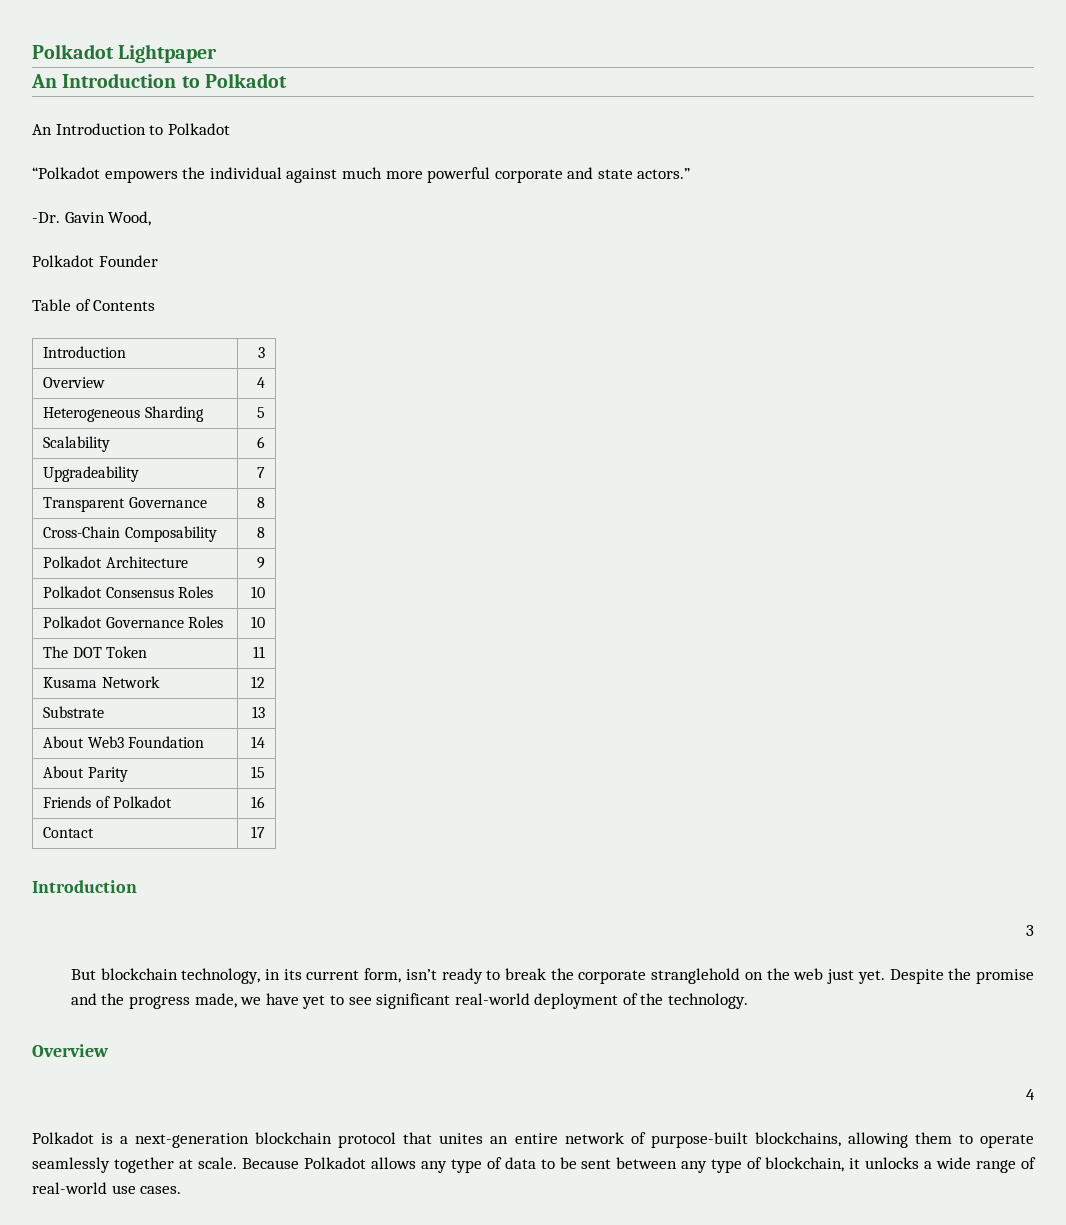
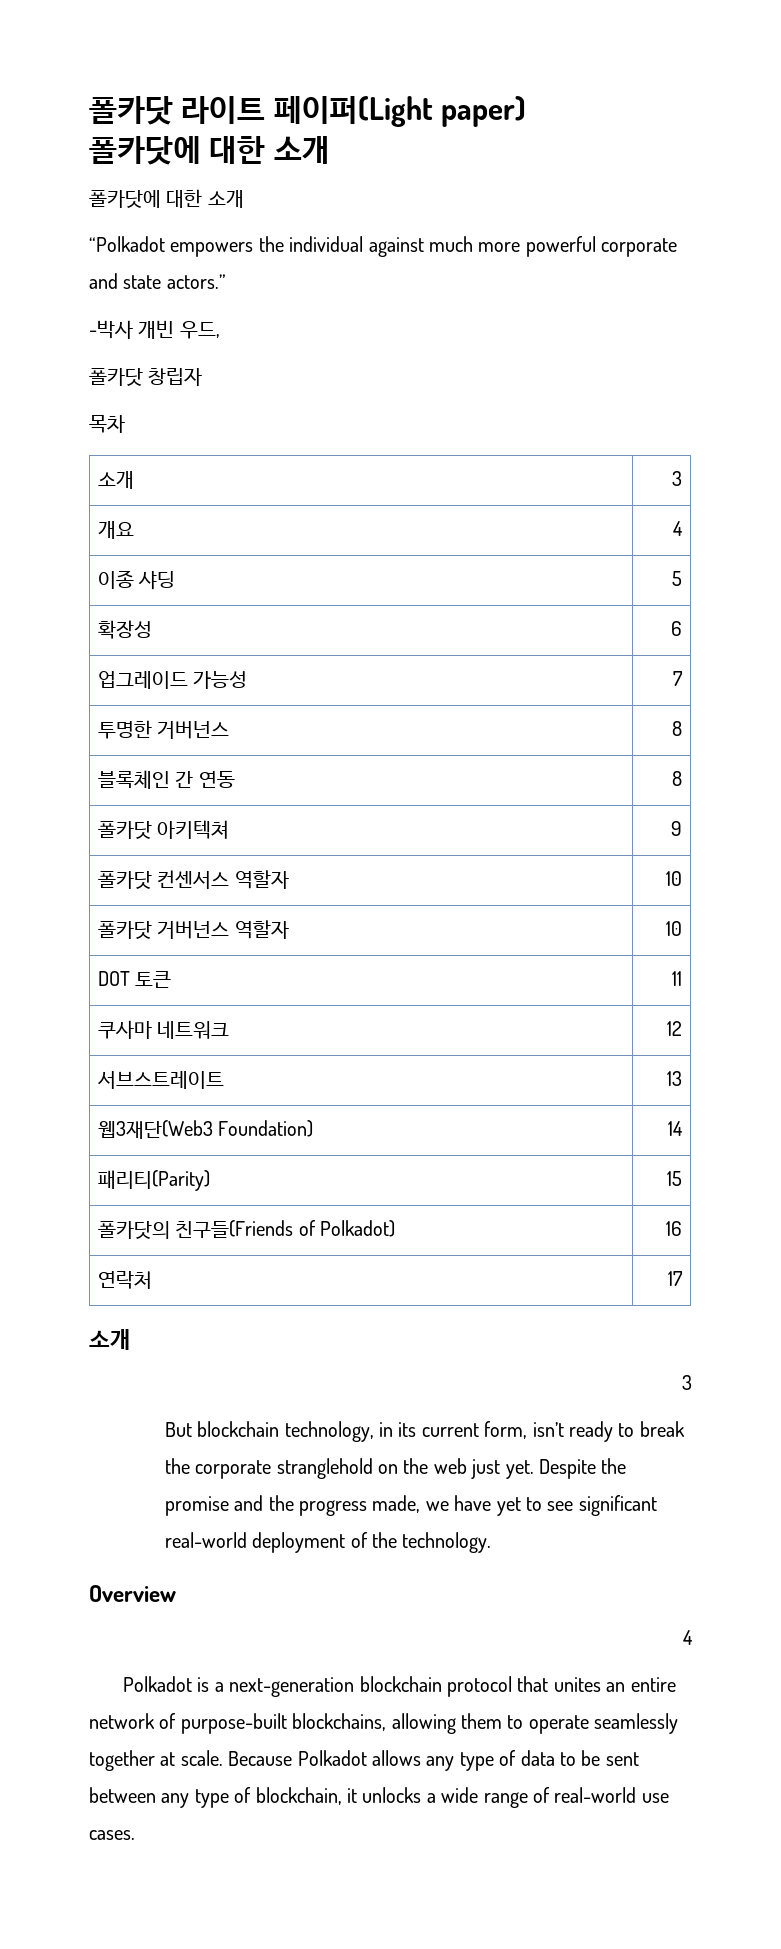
[32,44,218,63] [31,73,287,88] [32,123,230,135] Polkadot Lightpaper // An Introduction to Polkadot // An Introduction to Polkadot -> [89,96,527,127] [89,136,330,165] [89,189,244,208] 폴카닷 라이트 페이퍼(Light paper) // 폴카닷에 대한 소개 // 폴카닷에 대한 소개
[32,211,152,226] [32,255,158,267] [32,299,156,311] [43,346,127,358] [257,347,265,358] [43,377,106,388] [256,377,265,388] [43,406,204,422] -Dr. Gavin Wood, // Polkadot Founder // Table of Contents // Introduction | 3 // Overview | 4 // Heterogeneous Sharding -> [89,320,220,339] [89,368,203,386] [89,414,125,433] [97,471,134,489] [672,471,683,486] [97,521,134,539] [673,521,684,536] [97,570,176,590] -박사 개빈 우드, // 폴카닷 창립자 // 목차 // 소개 | 3 // 개요 | 4 // 이종 샤딩
[43,436,111,452] Scalability -> [97,620,152,639] 확장성
[43,466,140,482] Upgradeability -> [97,671,248,689] 업그레이드 가능성
[43,497,207,512] [256,497,265,508] [43,526,217,542] [256,527,265,538] [43,556,188,568] Transparent Governance | 8 // Cross-Chain Composability | 8 // Polkadot Architecture -> [97,720,230,739] [672,721,683,736] [97,770,235,789] [672,771,683,786] [97,820,230,839] 투명한 거버넌스 | 8 // 블록체인 간 연동 | 8 // 폴카닷 아키텍쳐
[43,586,213,598] [250,586,265,598] [43,616,223,628] [250,616,265,628] [43,646,147,658] Polkadot Consensus Roles | 10 // Polkadot Governance Roles | 10 // The DOT Token -> [97,870,289,889] [666,871,683,886] [97,920,289,939] [666,921,683,936] [97,971,172,988] 폴카닷 컨센서스 역할자 | 10 // 폴카닷 거버넌스 역할자 | 10 // DOT 토큰
[43,676,160,688] Kusama Network -> [97,1020,230,1039] 쿠사마 네트워크
[43,706,105,718] Substrate -> [96,1071,224,1089] 서브스트레이트
[43,736,204,748] About Web3 Foundation -> [97,1120,314,1139] 웹3재단(Web3 Foundation)
[43,766,128,782] About Parity -> [97,1170,210,1191] 패리티(Parity)
[43,796,172,808] Friends of Polkadot -> [97,1220,396,1239] 폴카닷의 친구들(Friends of Polkadot)
[43,827,95,838] Contact -> [97,1271,152,1289] 연락처
[32,880,137,893] Introduction -> [89,1329,131,1350] 소개

